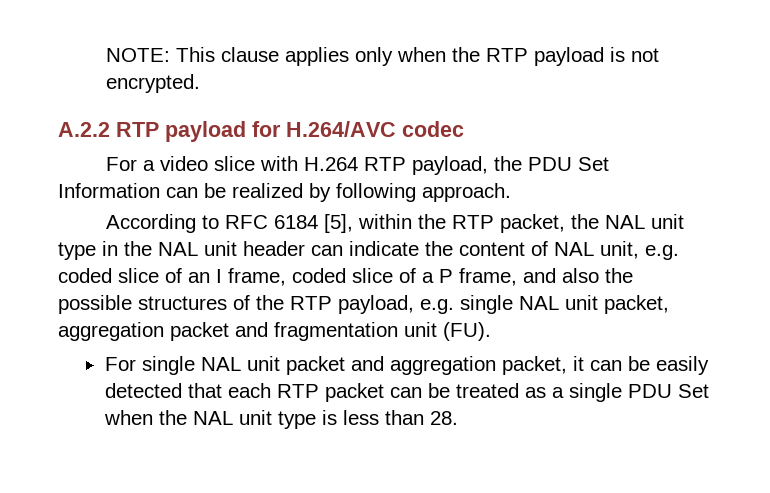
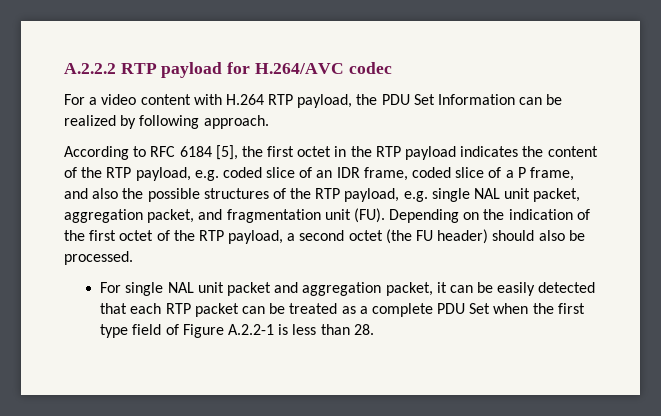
[106,47,660,66] [106,74,201,93] [58,122,110,137] NOTE: This clause applies only when the RTP payload is not encrypted. // A.2.2 -> [64,63,116,74] A.2.2.2
[213,156,255,171] slice -> [140,94,191,105] content
[357,214,684,233] [58,241,639,260] within the RTP packet, the NAL unit type in the NAL unit header can indicate the content of NAL unit, -> [241,146,598,160] [64,167,191,181] the first octet in the RTP payload indicates the content of the RTP payload,
[216,269,222,283] I -> [336,167,360,178] IDR
[170,322,229,341] packet -> [147,209,195,223] packet,
(491, 331) none -> [389,209,590,223] [64,229,585,244] [64,251,133,265] Depending on the indication of the first octet of the RTP payload, a second octet (the FU header) should also be processed.
[568,383,622,402] single -> [371,303,433,317] complete
[192,410,316,429] NAL unit type -> [557,303,585,314] [100,324,274,338] first type field of Figure A.2.2-1

